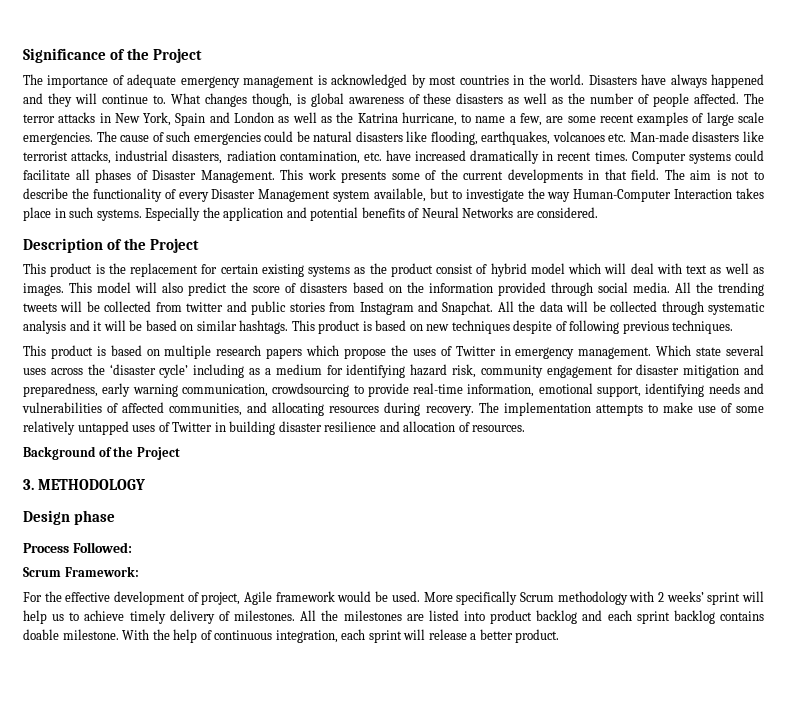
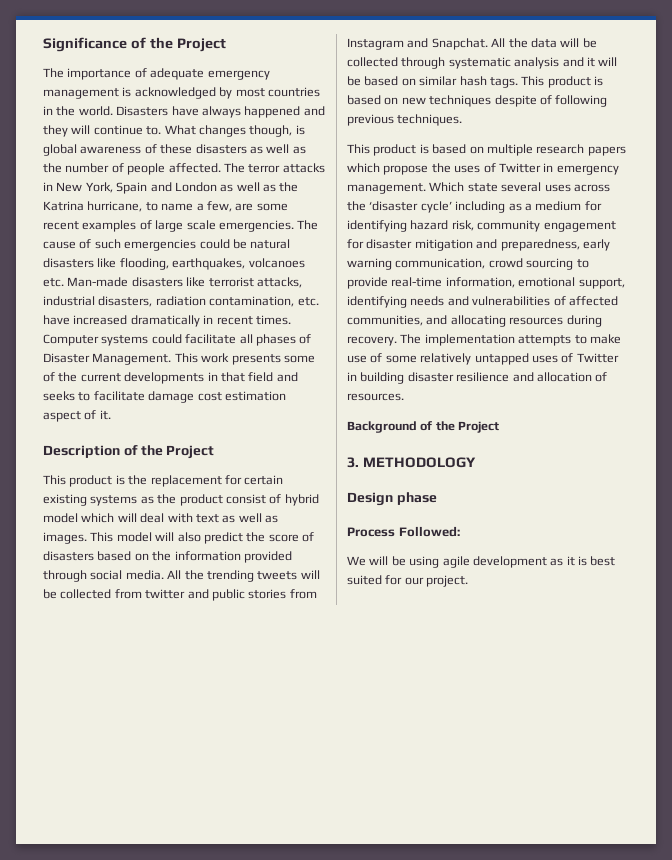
[631,169,764,180] [23,188,764,202] [23,207,599,221] field. The aim is not to describe the functionality of every Disaster Management system available, but to investigate the way Human-Computer Interaction takes place in such systems. Especially the application and potential benefits of Neural Networks are considered. -> [248,372,298,382] [43,391,286,403] [43,410,111,422] field and seeks to facilitate damage cost estimation aspect of it.
[239,320,289,334] hashtags. -> [459,76,518,88] hash tags.
[272,383,350,397] crowdsourcing -> [488,258,574,270] crowd sourcing
[23,566,139,577] [23,591,765,605] [23,610,764,624] [23,629,560,643] Scrum Framework: // For the effective development of project, Agile framework would be used. More specifically Scrum methodology with 2 weeks’ sprint will help us to achieve timely delivery of milestones. All the milestones are listed into product backlog and each sprint backlog contains doable milestone. With the help of continuous integration, each sprint will release a better product. -> [347,556,616,568] [347,575,469,587] We will be using agile development as it is best suited for our project.

